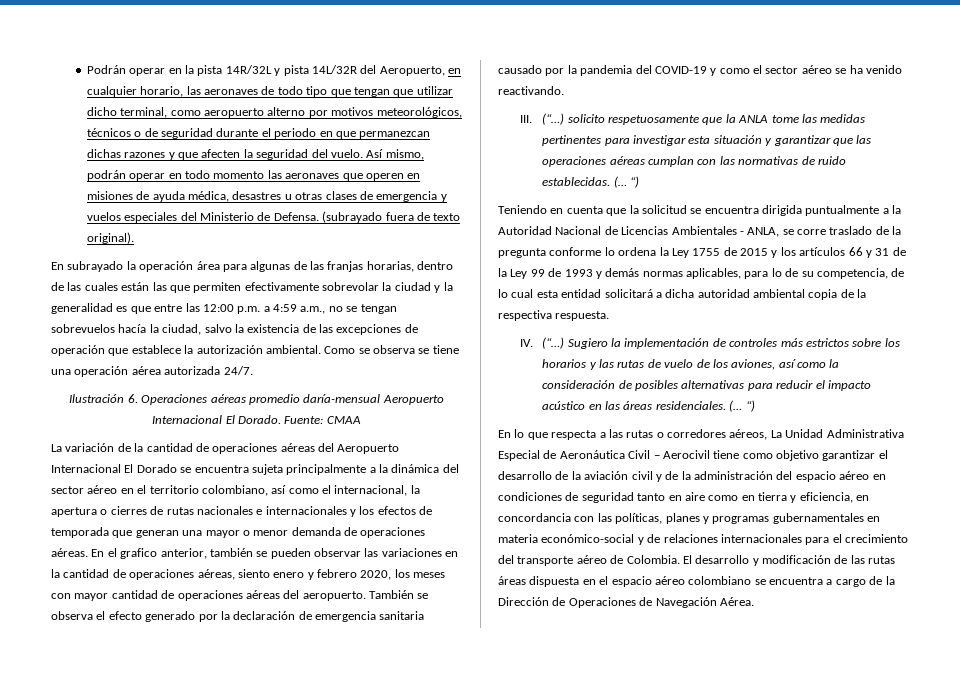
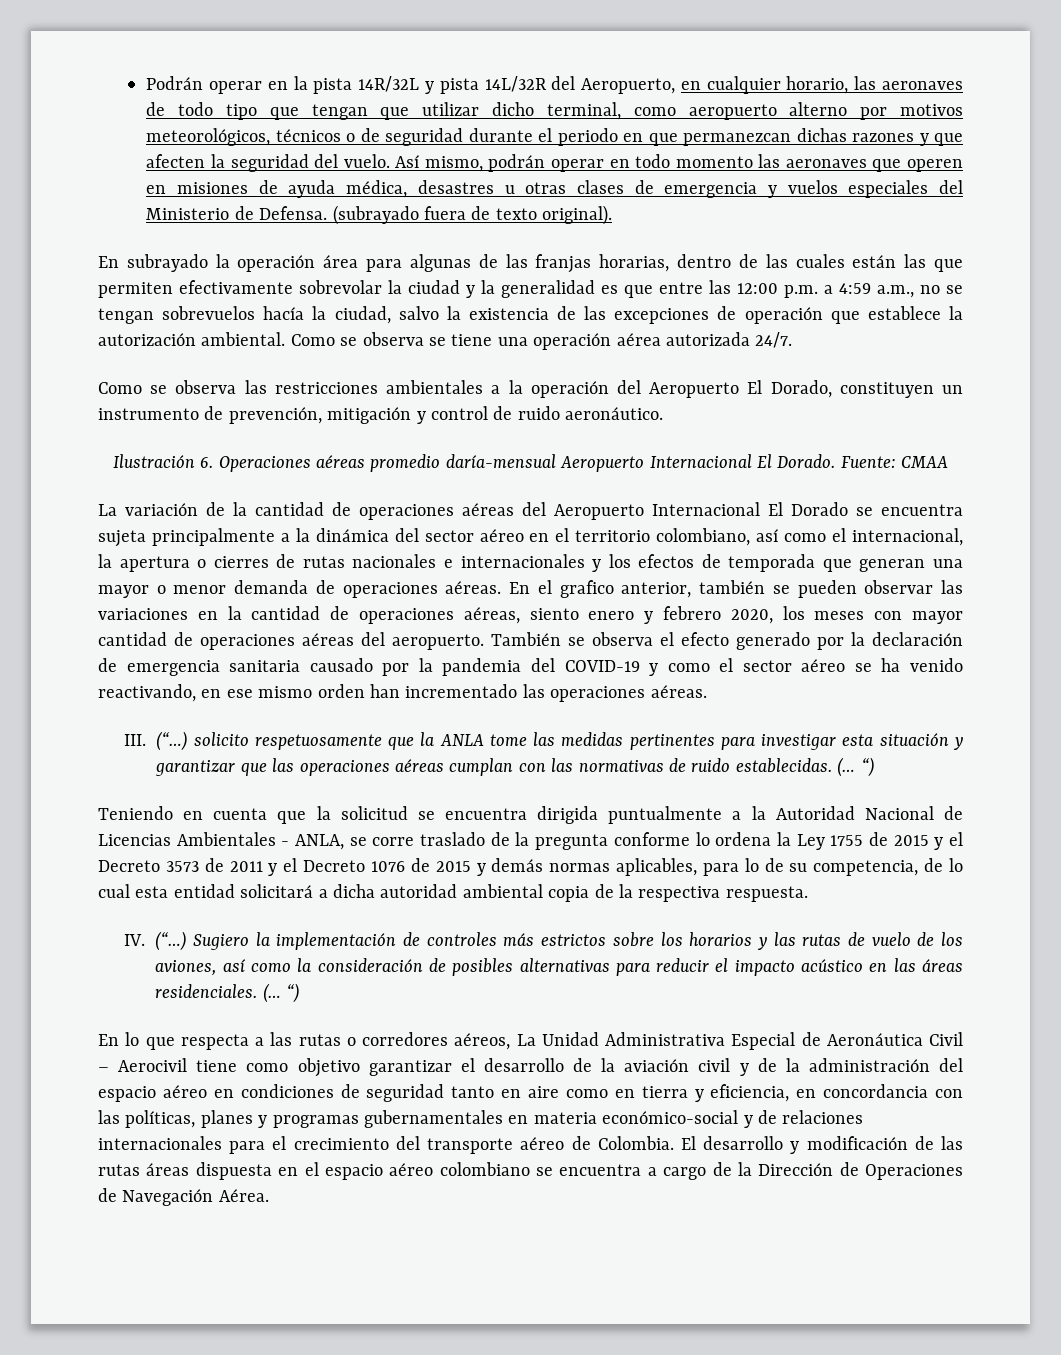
(253, 370) none -> [98,380,963,398] [98,406,664,424] // Como se observa las restricciones ambientales a la operación del Aeropuerto El Dorado, constituyen un instrumento de prevención, mitigación y control de ruido aeronáutico.
[498,86,564,95] reactivando. -> [98,684,707,702] reactivando, en ese mismo orden han incrementado las operaciones aéreas.
[780,247,906,258] [498,268,593,279] los artículos 66 y 31 de la Ley 99 de 1993 -> [949,832,964,846] [98,858,471,876] el Decreto 3573 de 2011 y el Decreto 1076 de 2015

